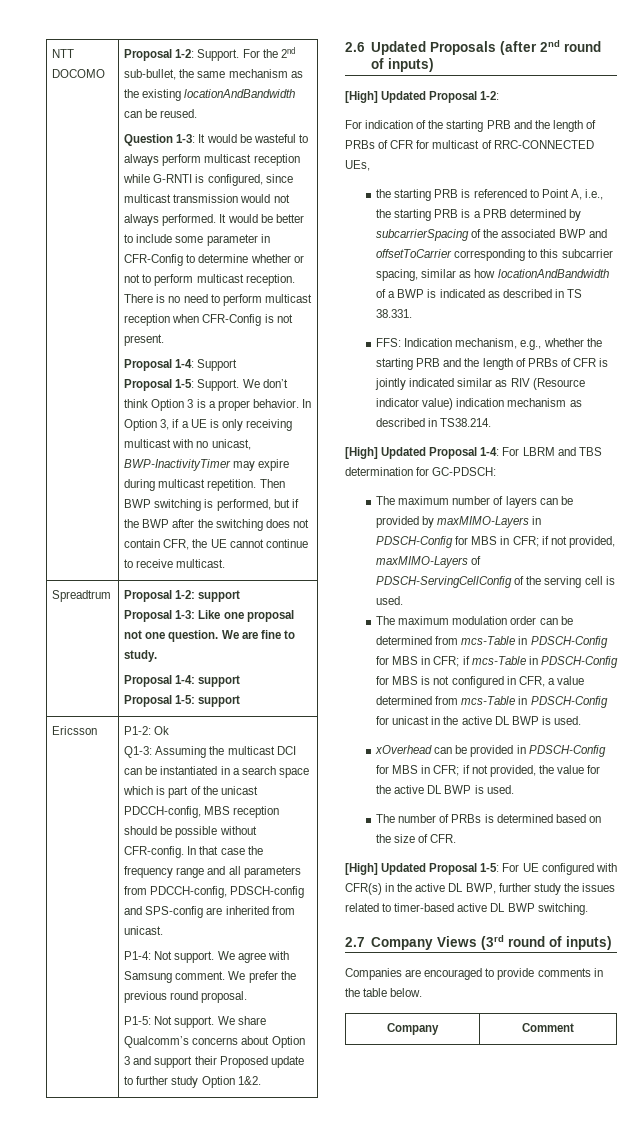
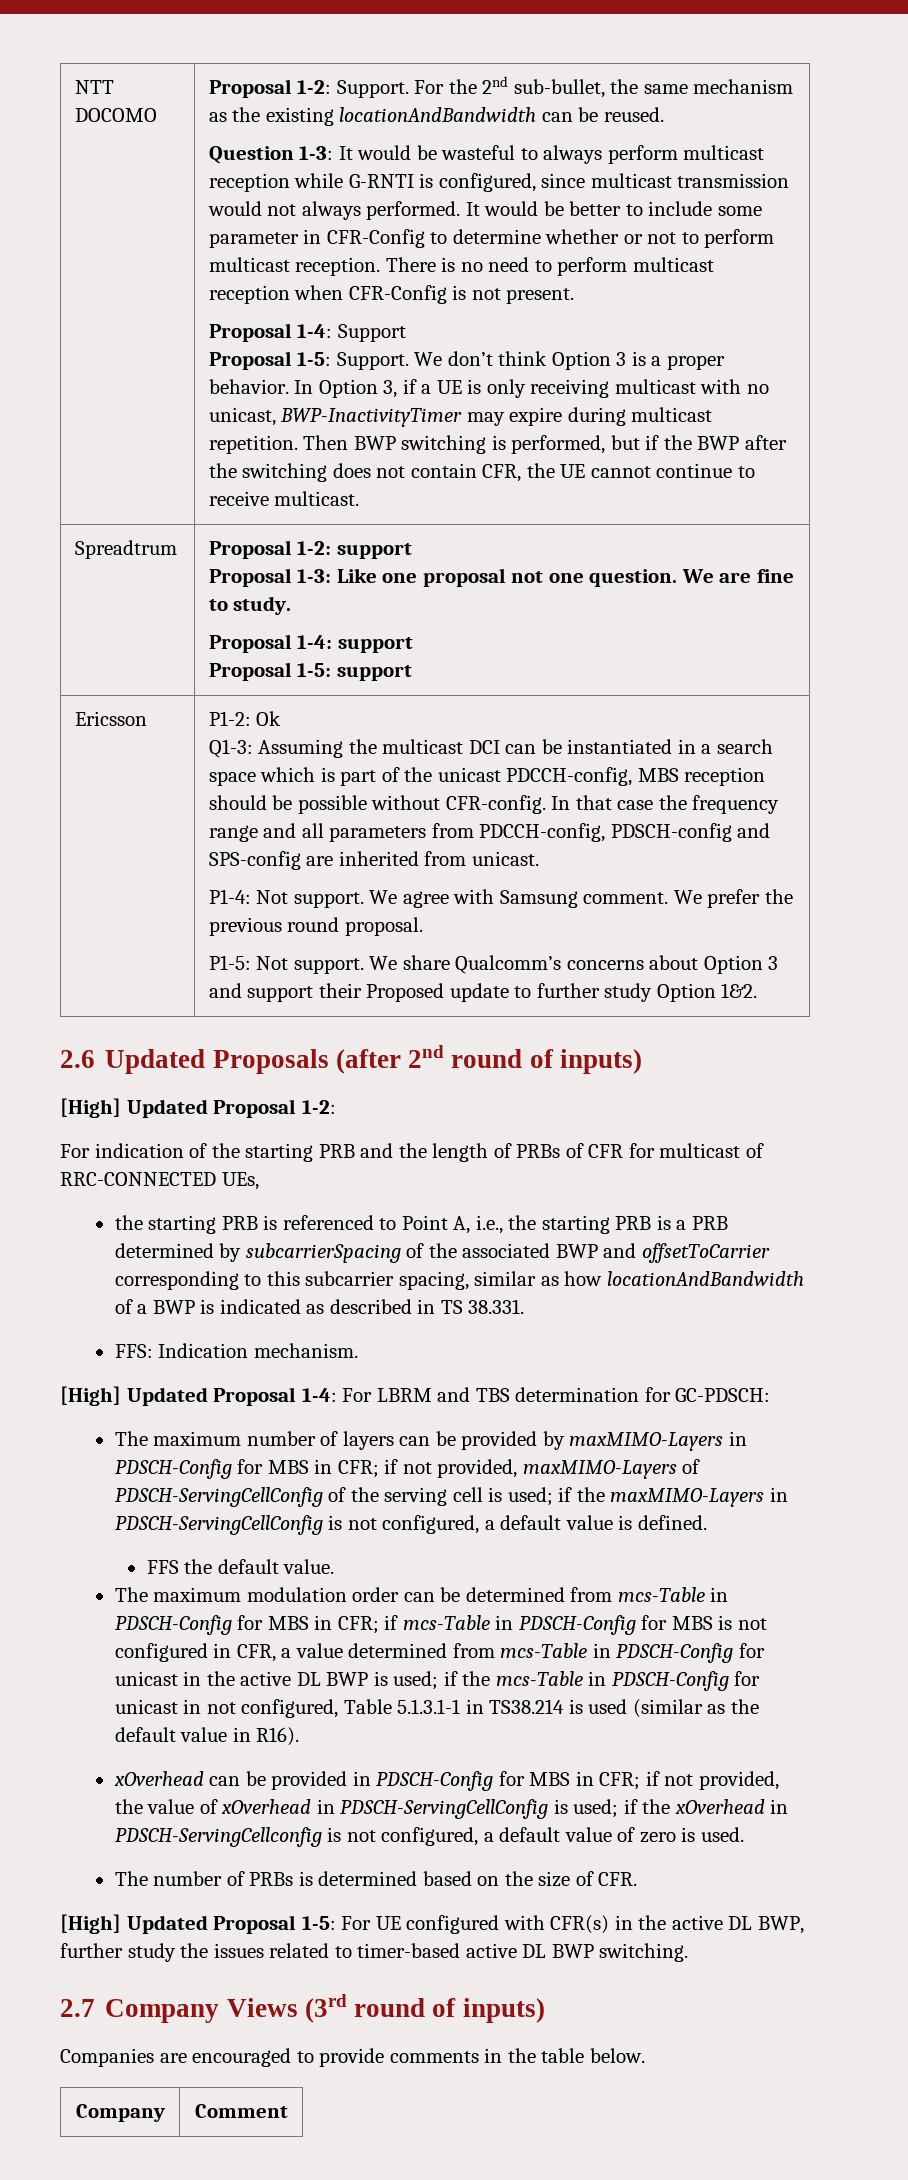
[455,338,602,350] [376,358,609,370] [375,378,585,390] [376,398,582,410] [376,418,492,427] mechanism, e.g., whether the starting PRB and the length of PRBs of CFR is jointly indicated similar as RIV (Resource indicator value) indication mechanism as described in TS38.214. -> [253,1343,358,1358] mechanism.
[376,596,404,605] used. -> [507,1487,788,1507] [114,1515,707,1535] [146,1559,335,1574] used; if the maxMIMO-Layers in PDSCH-ServingCellConfig is not configured, a default value is defined. // FFS the default value.
[553,716,581,725] used. -> [393,1671,761,1691] [114,1699,759,1718] [114,1727,300,1746] used; if the mcs-Table in PDSCH-Config for unicast in not configured, Table 5.1.3.1-1 in TS38.214 is used (similar as the default value in R16).
[587,765,601,774] [376,785,472,794] for the active DL BWP -> [199,1799,789,1819] [114,1827,676,1847] of xOverhead in PDSCH-ServingCellConfig is used; if the xOverhead in PDSCH-ServingCellconfig is not configured, a default value of zero

